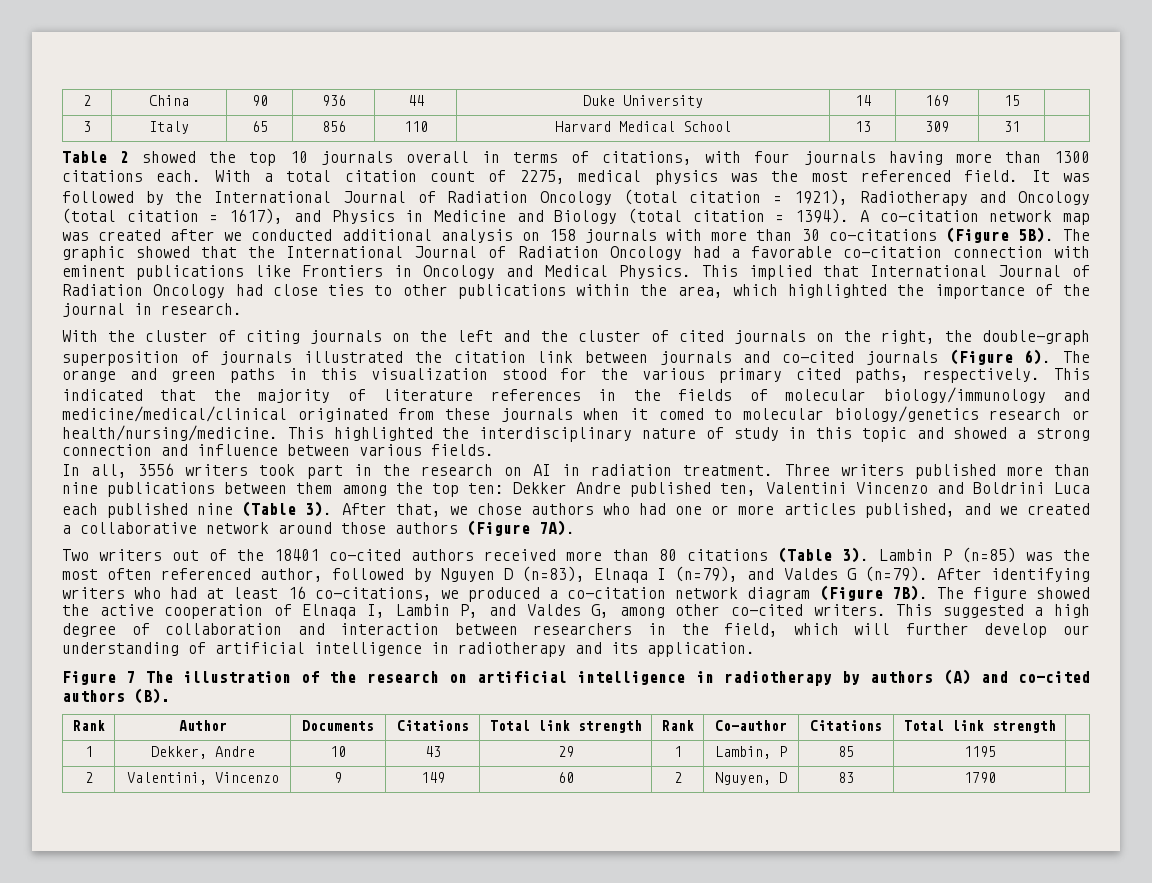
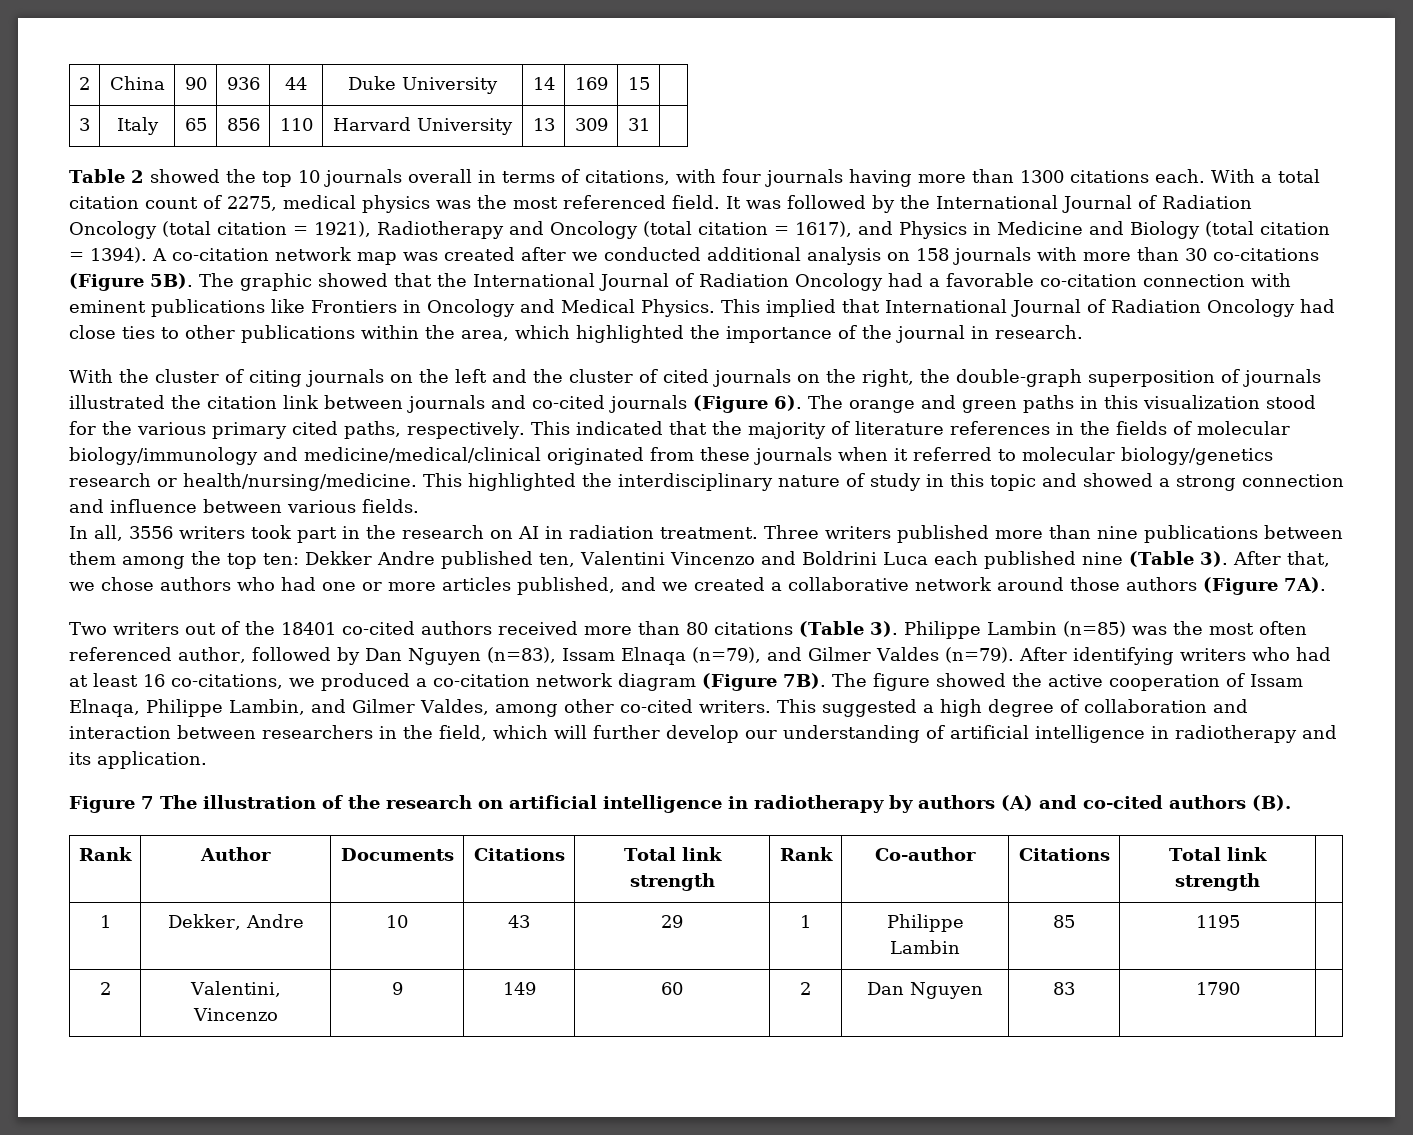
[619,121,731,132] Medical School -> [417,118,513,135] University
[658,408,704,420] comed -> [913,447,992,461] referred
[878,549,952,561] Lambin P -> [903,621,1057,639] Philippe Lambin
[440,566,856,583] Nguyen D (n=83), Elnaqa I (n=79), and Valdes G -> [364,647,939,665] Dan Nguyen (n=83), Issam Elnaqa (n=79), and Gilmer Valdes
[302,604,610,619] Elnaqa I, Lambin P, and Valdes G, -> [1250,674,1303,687] [69,699,489,717] Issam Elnaqa, Philippe Lambin, and Gilmer Valdes,
[715,746,787,759] Lambin, P -> [886,914,964,932] [890,940,960,954] Philippe Lambin
[715,772,787,785] Nguyen, D -> [867,982,983,999] Dan Nguyen

